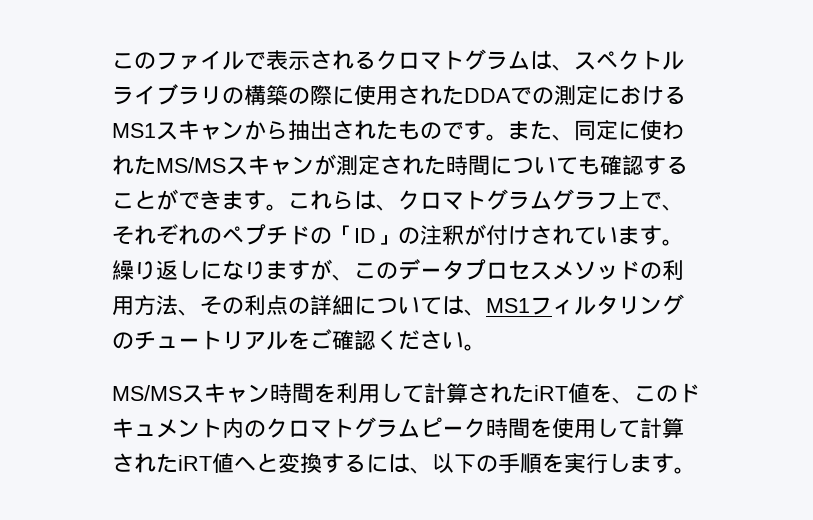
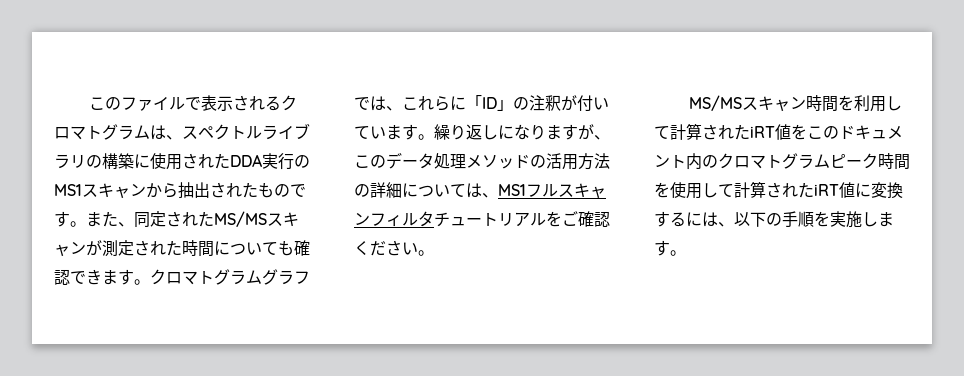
[288,85,332,105] の際 -> (134, 161) none
[510,85,686,105] での測定における -> [262,153,310,170] 実行の
[618,120,684,140] に使わ -> [166,211,182,227] さ
[644,155,688,175] [112,189,398,211] することができます。これらは、 -> [70,269,150,285] できます。
[618,190,684,211] [112,224,332,245] 上で、それぞれのペプチドの -> [354,96,466,111] では、これらに
[508,225,574,245] けされ -> [593,97,609,110] い
[464,259,552,280] プロセス -> [434,153,466,169] 処理
[662,260,684,280] [112,295,288,316] 利用方法、その利点 -> [546,153,610,170] 活用方法
[552,294,684,315] [112,332,134,349] ィルタリングの -> [542,183,606,198] [354,211,434,227] ルスキャンフィルタ
[612,397,634,404] 、 -> (807, 132) none
[234,453,278,472] へと -> [855,183,871,197] に
[586,453,608,474] 行 -> [846,211,862,228] 施

